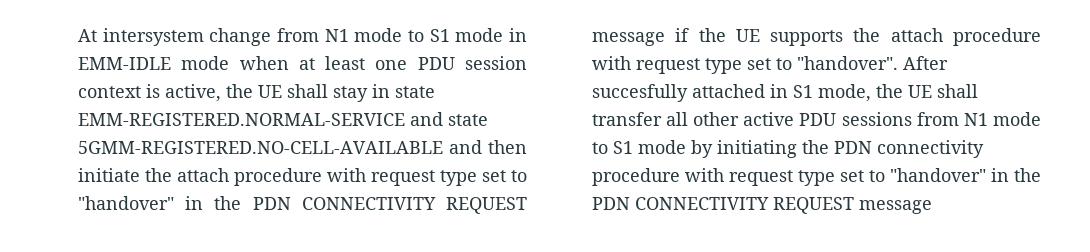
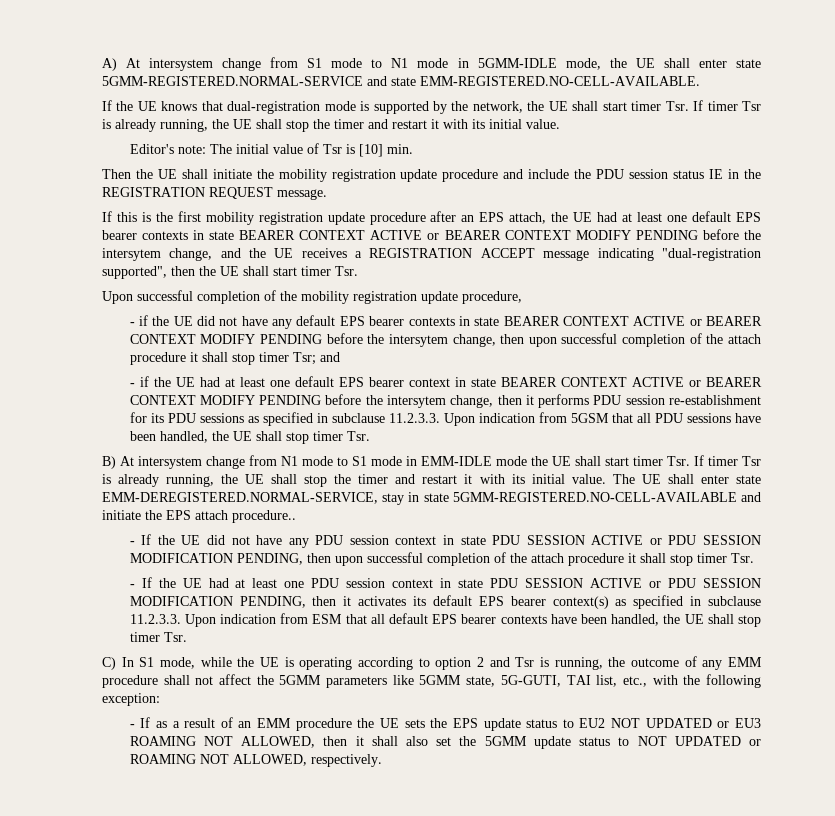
(77, 35) none -> [101,57,761,71] [101,76,700,86] [101,100,761,114] [101,119,560,132] [129,143,413,157] [101,169,762,182] [101,187,327,200] [101,211,761,225] [101,229,761,240] [101,248,762,261] [101,266,358,279] [101,290,522,304] [129,315,762,329] [129,333,762,347] [129,352,340,365] [129,376,763,387] [129,394,761,408] [129,412,761,426] [129,431,370,444] [101,456,116,469] A) At intersystem change from S1 mode to N1 mode in 5GMM-IDLE mode, the UE shall enter state 5GMM-REGISTERED.NORMAL-SERVICE and state EMM-REGISTERED.NO-CELL-AVAILABLE. // If the UE knows that dual-registration mode is supported by the network, the UE shall start timer Tsr. If timer Tsr is already running, the UE shall stop the timer and restart it with its initial value. // Editor's note: The initial value of Tsr is [10] min. // Then the UE shall initiate the mobility registration update procedure and include the PDU session status IE in the REGISTRATION REQUEST message. // If this is the first mobility registration update procedure after an EPS attach, the UE had at least one default EPS bearer contexts in state BEARER CONTEXT ACTIVE or BEARER CONTEXT MODIFY PENDING before the intersytem change, and the UE receives a REGISTRATION ACCEPT message indicating "dual-registration supported", then the UE shall start timer Tsr. // Upon successful completion of the mobility registration update procedure, // - if the UE did not have any default EPS bearer contexts in state BEARER CONTEXT ACTIVE or BEARER CONTEXT MODIFY PENDING before the intersytem change, then upon successful completion of the attach procedure it shall stop timer Tsr; and // - if the UE had at least one default EPS bearer context in state BEARER CONTEXT ACTIVE or BEARER CONTEXT MODIFY PENDING before the intersytem change, then it performs PDU session re-establishment for its PDU sessions as specified in subclause 11.2.3.3. Upon indication from 5GSM that all PDU sessions have been handled, the UE shall stop timer Tsr. // B)
[239,56,289,70] when -> [530,455,761,466] [101,474,761,487] [101,492,762,505] [101,510,296,523] [129,534,761,548] [129,552,754,566] [129,577,229,588] the UE shall start timer Tsr. If timer Tsr is already running, the UE shall stop the timer and restart it with its initial value. The UE shall enter state EMM-DEREGISTERED.NORMAL-SERVICE, stay in state 5GMM-REGISTERED.NO-CELL-AVAILABLE and initiate the EPS attach procedure.. // - If the UE did not have any PDU session context in state PDU SESSION ACTIVE or PDU SESSION MODIFICATION PENDING, then upon successful completion of the attach procedure it shall stop timer Tsr. // - If the UE had
[145,84,435,102] [77,112,488,126] [77,140,527,154] [77,168,528,186] [77,196,527,214] [591,28,1041,46] [591,56,948,74] [591,84,978,102] [591,112,1041,126] [591,140,984,158] [591,168,1041,186] [591,197,932,214] is active, the UE shall stay in state EMM-REGISTERED.NORMAL-SERVICE and state 5GMM-REGISTERED.NO-CELL-AVAILABLE and then initiate the attach procedure with request type set to "handover" in the PDN CONNECTIVITY REQUEST message if the UE supports the attach procedure with request type set to "handover". After succesfully attached in S1 mode, the UE shall transfer all other active PDU sessions from N1 mode to S1 mode by initiating the PDN connectivity procedure with request type set to "handover" in the PDN CONNECTIVITY REQUEST message -> [440,578,761,588] [129,595,761,609] [129,613,761,627] [129,632,187,642] [101,656,763,670] [101,674,761,688] [101,693,160,706] [129,717,761,731] [129,736,761,749] [129,754,382,767] in state PDU SESSION ACTIVE or PDU SESSION MODIFICATION PENDING, then it activates its default EPS bearer context(s) as specified in subclause 11.2.3.3. Upon indication from ESM that all default EPS bearer contexts have been handled, the UE shall stop timer Tsr. // C) In S1 mode, while the UE is operating according to option 2 and Tsr is running, the outcome of any EMM procedure shall not affect the 5GMM parameters like 5GMM state, 5G-GUTI, TAI list, etc., with the following exception: // - If as a result of an EMM procedure the UE sets the EPS update status to EU2 NOT UPDATED or EU3 ROAMING NOT ALLOWED, then it shall also set the 5GMM update status to NOT UPDATED or ROAMING NOT ALLOWED, respectively.

